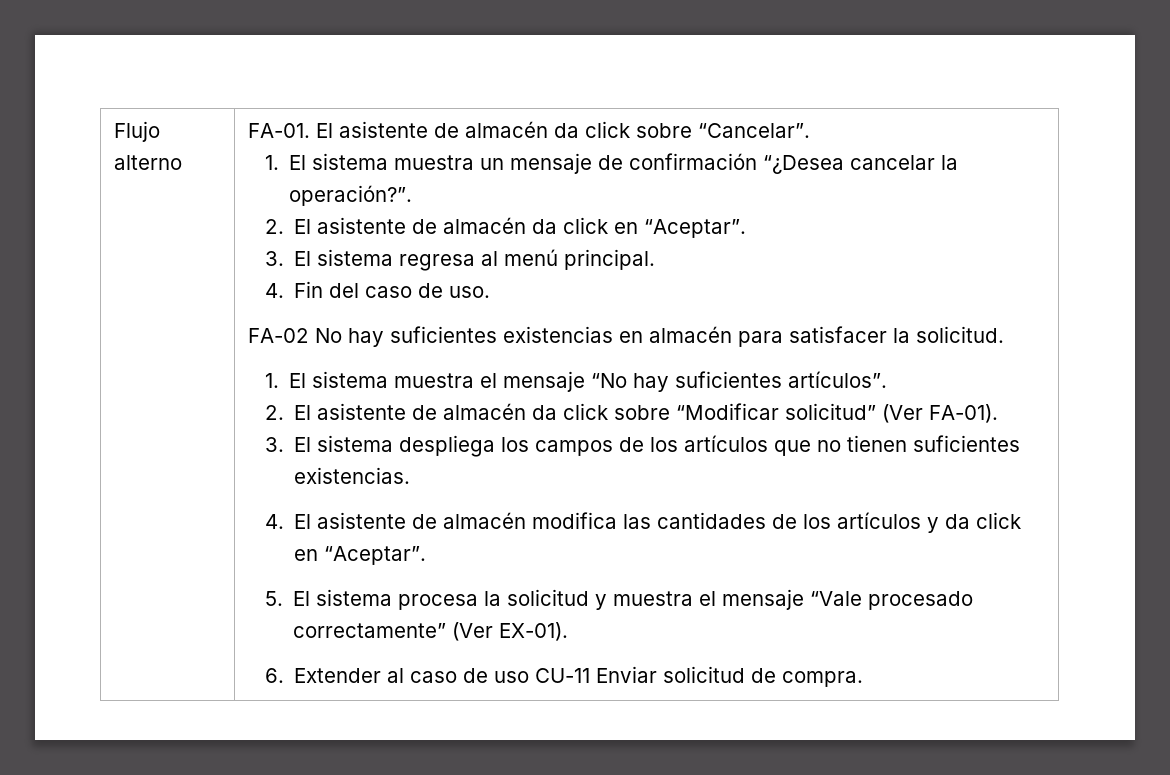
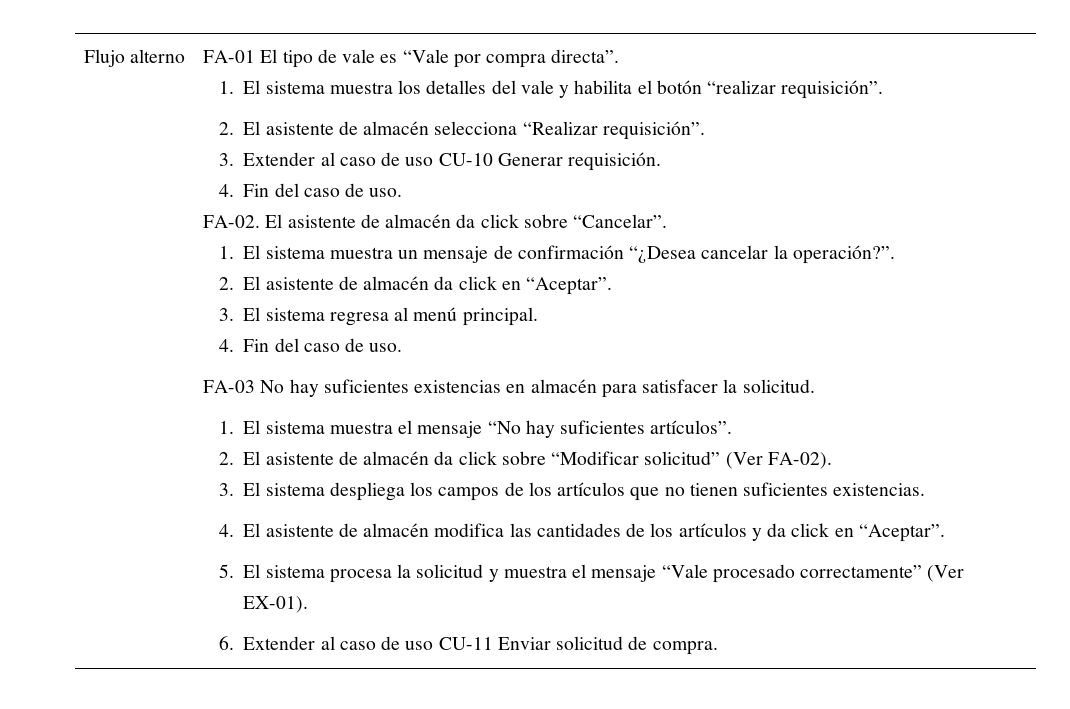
[247,123,310,138] FA-01. -> [202,49,620,68] [218,80,884,99] [218,121,705,140] [218,152,662,171] [218,183,403,197] [202,215,260,228] FA-01 El tipo de vale es “Vale por compra directa”. // 1. El sistema muestra los detalles del vale y habilita el botón “realizar requisición”. // 2. El asistente de almacén selecciona “Realizar requisición”. // 3. Extender al caso de uso CU-10 Generar requisición. // 4. Fin del caso de uso. // FA-02.
[247,328,309,343] FA-02 -> [202,380,255,393] FA-03
[929,404,999,423] FA-01). -> [767,452,832,469] FA-02).

